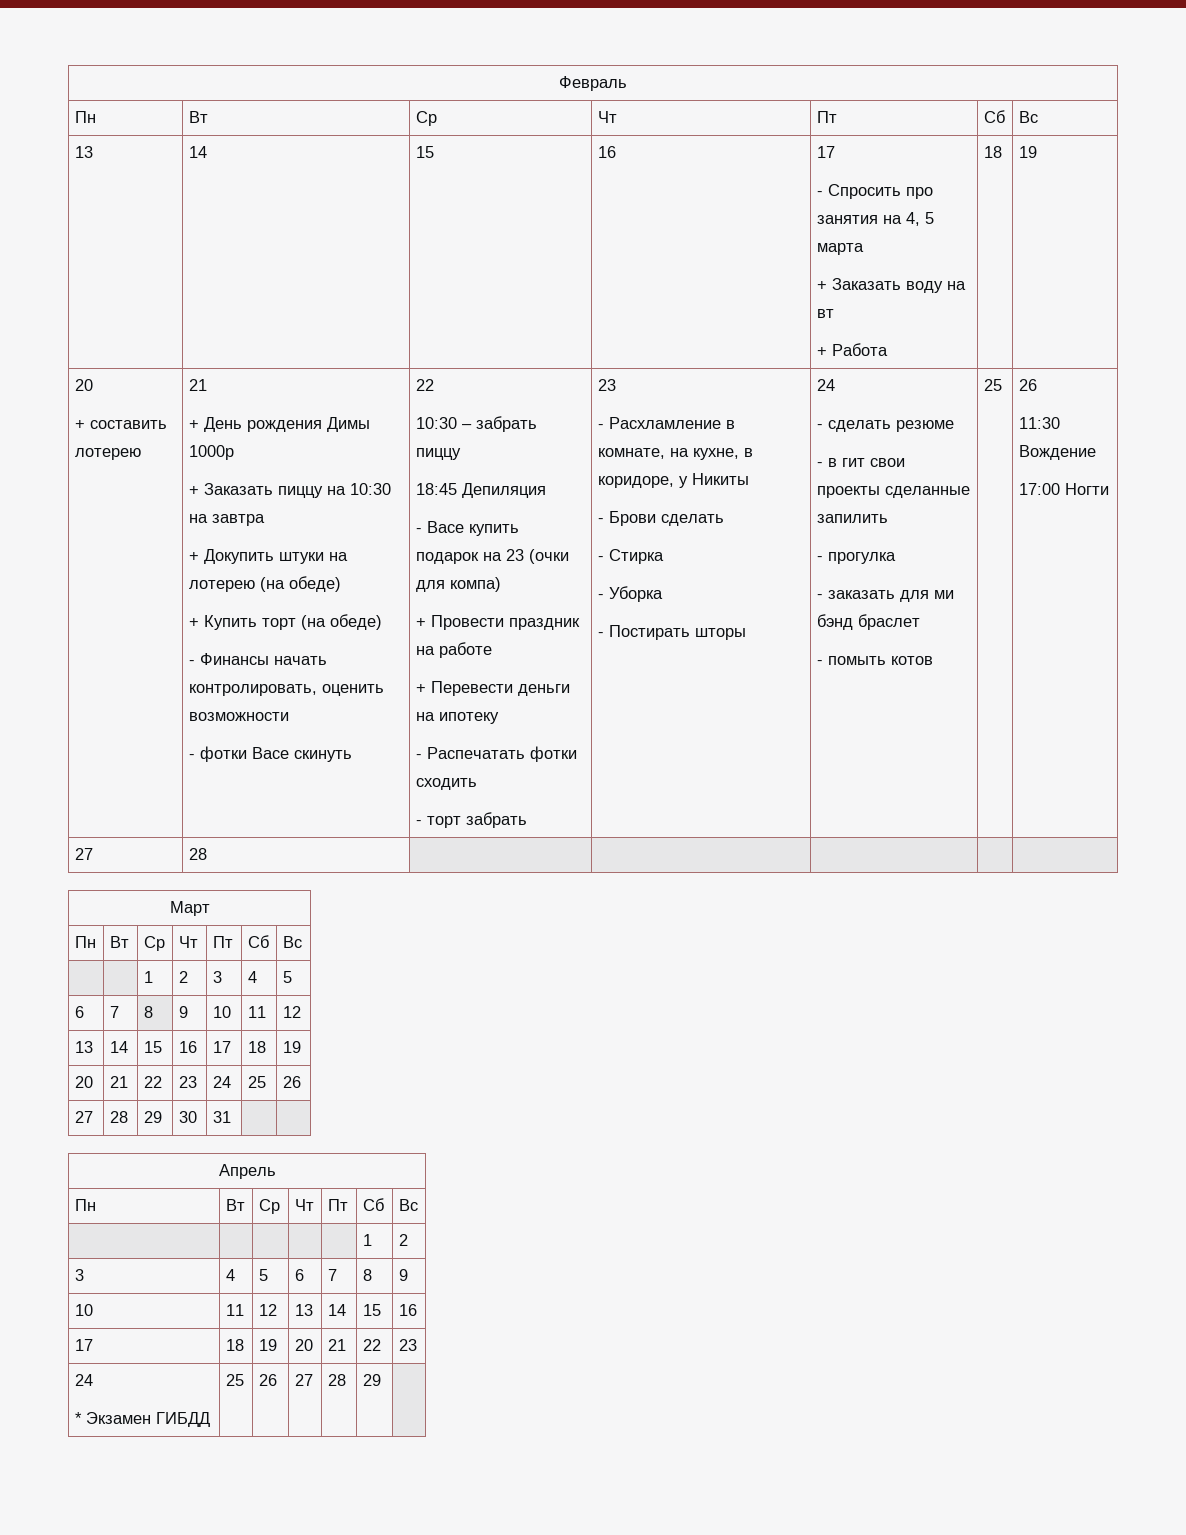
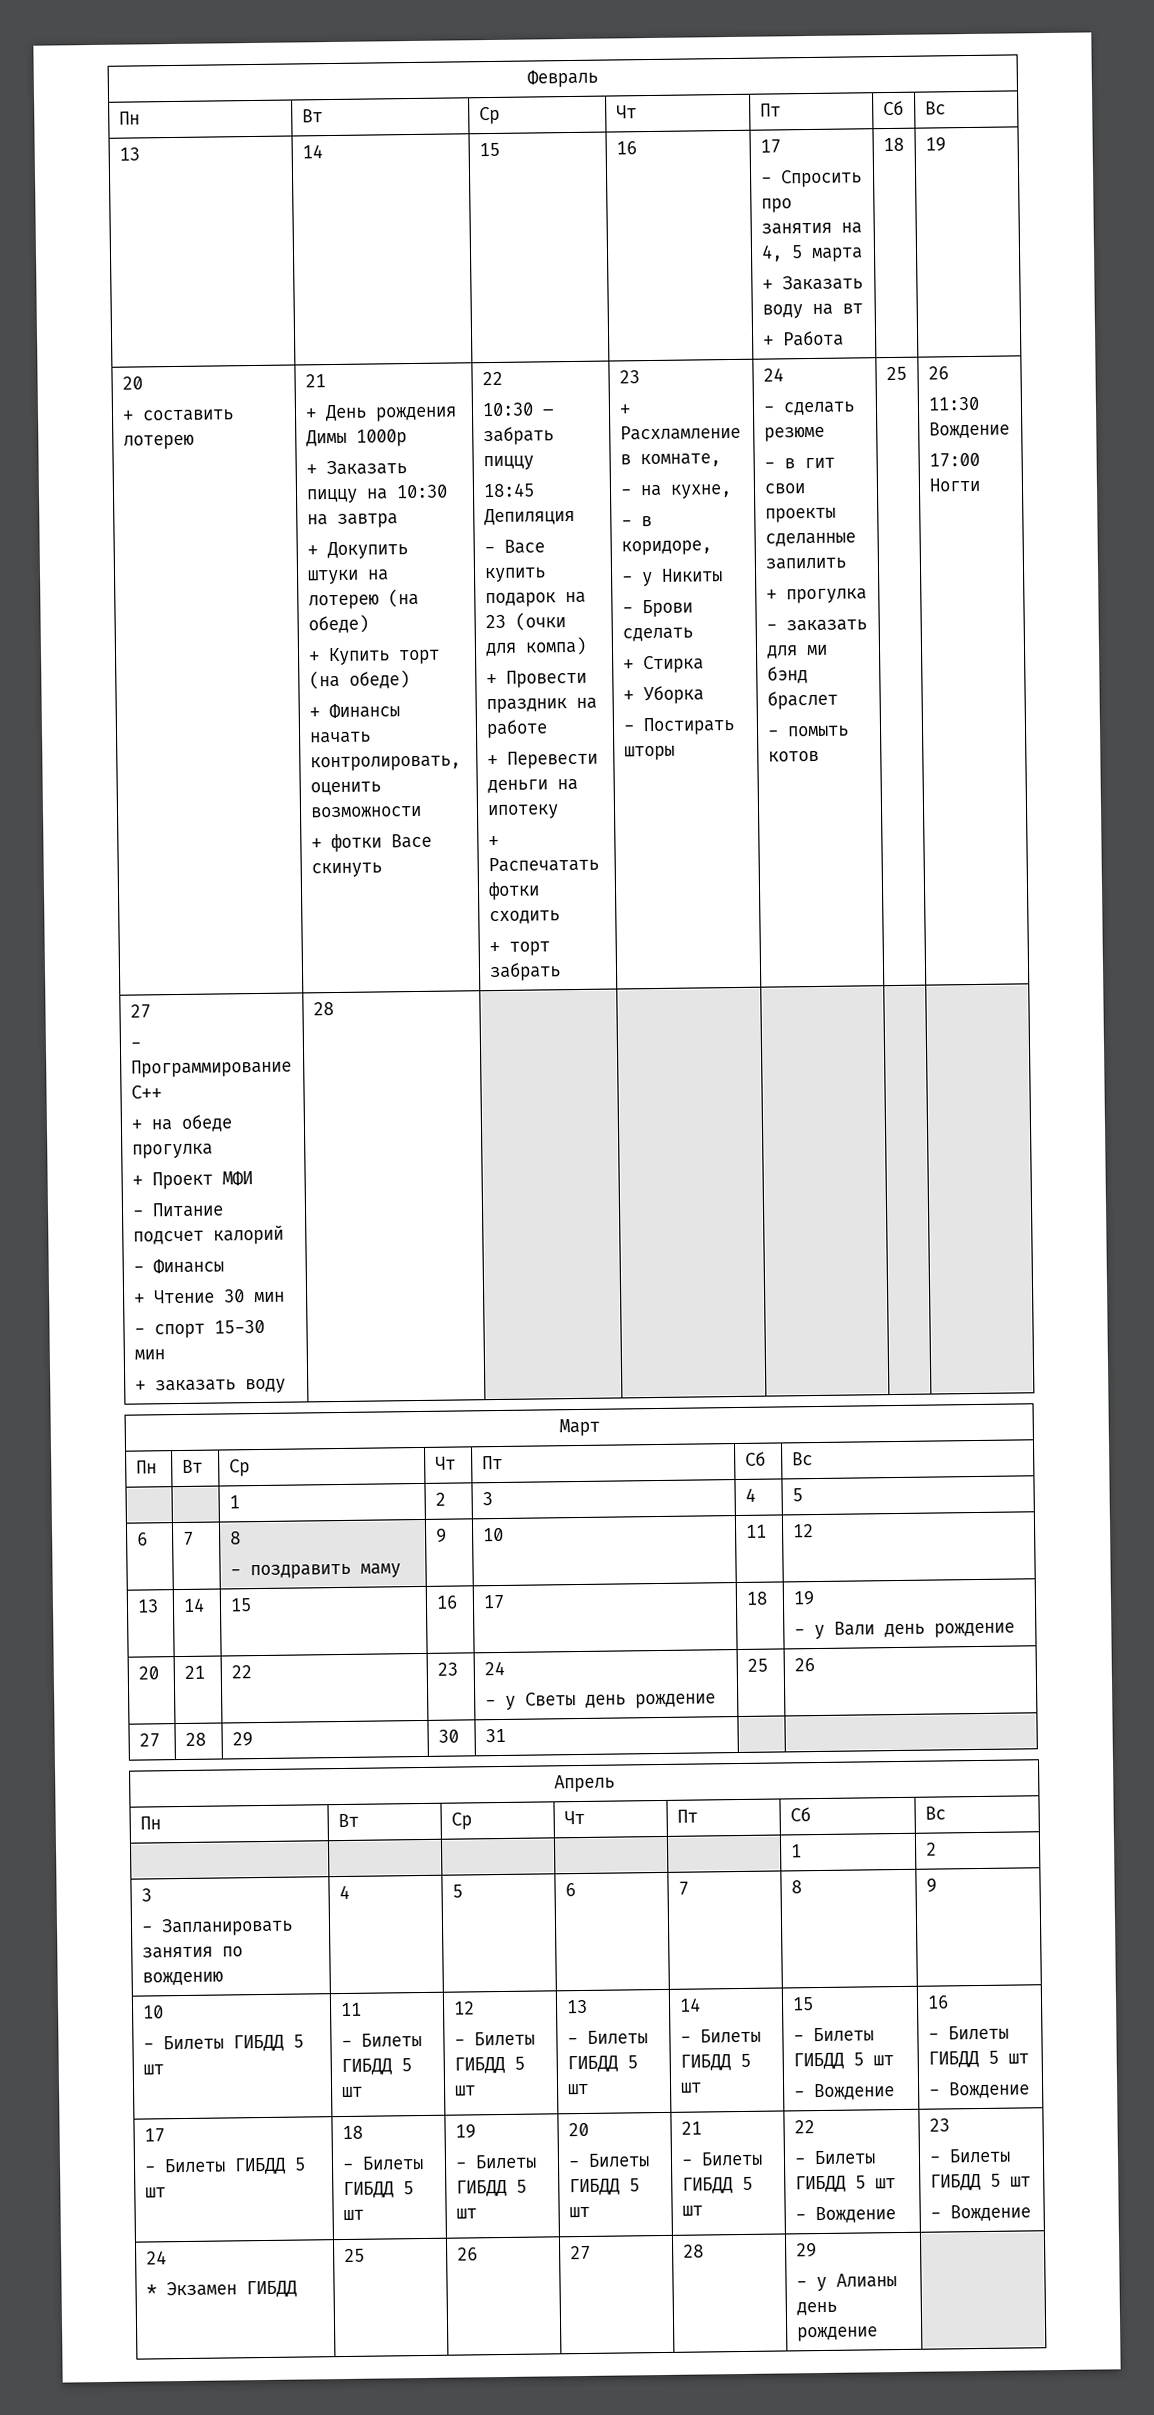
[188,660,195,665] - -> [308,707,320,718] +
[188,754,195,759] - -> [310,838,322,849] +
[415,754,422,759] - -> [487,835,499,847] +
[415,820,422,825] - -> [488,941,500,953] +
[597,424,604,429] - -> [618,404,631,415] +
(665, 453) none -> [619,488,632,496] // -
(739, 454) none -> [620,519,632,527] // -
(674, 482) none -> [621,575,633,583] // -
[597,556,604,561] - -> [622,659,634,670] +
[597,594,604,599] - -> [622,690,634,701] +
[816,556,823,561] - -> [765,589,777,600] +
(93, 854) none -> [129,1041,141,1049] [130,1058,292,1078] [130,1085,162,1099] [130,1114,233,1132] [131,1143,213,1159] [131,1171,253,1190] [131,1202,224,1218] [132,1224,284,1245] [132,1258,224,1274] [133,1289,285,1304] [133,1319,265,1339] [133,1349,165,1360] [134,1378,286,1394] // - Программирование С++ // + на обеде прогулка // + Проект МФИ // - Питание подсчет калорий // - Финансы // + Чтение 30 мин // - спорт 15-30 мин // + заказать воду
(153, 1012) none -> [229,1563,401,1580] // - поздравить маму
(301, 1047) none -> [793,1621,1015,1640] // - у Вали день рождение
(231, 1082) none -> [484,1692,716,1710] // - у Светы день рождение
(84, 1275) none -> [140,1917,293,1937] [141,1946,243,1959] [141,1971,223,1986] // - Запланировать занятия по вождению
[225,1304,244,1316] [258,1304,277,1316] [294,1304,313,1316] [327,1304,346,1316] [362,1304,381,1316] [398,1304,417,1316] [74,1339,93,1351] [225,1339,244,1351] [258,1339,277,1351] [294,1339,313,1351] [327,1339,346,1351] [362,1339,381,1351] [398,1339,417,1351] | 11 | 12 | 13 | 14 | 15 | 16 // 17 | 18 | 19 | 20 | 21 | 22 | 23 -> [142,2034,304,2052] [142,2064,164,2075] [339,2002,362,2017] [340,2033,422,2048] [340,2058,412,2076] [341,2086,363,2098] [452,2001,475,2015] [453,2031,535,2047] [453,2056,525,2074] [454,2085,476,2096] [565,1999,588,2014] [566,2030,648,2045] [566,2055,638,2073] [567,2083,589,2095] [678,1997,701,2012] [679,2028,761,2044] [679,2053,751,2071] [680,2082,702,2093] [791,1997,814,2011] [792,2027,874,2043] [792,2052,894,2070] [793,2083,895,2101] [926,1995,949,2009] [927,2025,1009,2041] [927,2050,1029,2068] [928,2081,1030,2099] [143,2128,165,2142] [144,2157,306,2175] [144,2187,166,2198] [341,2125,363,2140] [341,2156,424,2171] [342,2181,414,2199] [342,2209,364,2221] [454,2124,476,2139] [454,2154,537,2170] [455,2179,527,2197] [455,2208,477,2219] [567,2122,589,2137] [567,2153,650,2168] [568,2178,640,2196] [568,2206,590,2218] [680,2121,702,2135] [680,2151,763,2167] [681,2176,753,2194] [681,2205,703,2216] [793,2120,815,2134] [793,2150,876,2166] [794,2175,896,2193] [794,2206,896,2224] [928,2118,950,2132] [928,2148,1011,2164] [929,2173,1031,2191] [929,2204,1031,2222] // - Билеты ГИБДД 5 шт | 11 // - Билеты ГИБДД 5 шт | 12 // - Билеты ГИБДД 5 шт | 13 // - Билеты ГИБДД 5 шт | 14 // - Билеты ГИБДД 5 шт | 15 // - Билеты ГИБДД 5 шт // - Вождение | 16 // - Билеты ГИБДД 5 шт // - Вождение // 17 // - Билеты ГИБДД 5 шт | 18 // - Билеты ГИБДД 5 шт | 19 // - Билеты ГИБДД 5 шт | 20 // - Билеты ГИБДД 5 шт | 21 // - Билеты ГИБДД 5 шт | 22 // - Билеты ГИБДД 5 шт // - Вождение | 23 // - Билеты ГИБДД 5 шт // - Вождение
(381, 1380) none -> [795,2273,897,2292] [795,2301,837,2316] [796,2326,878,2342] // - у Алианы день рождение

